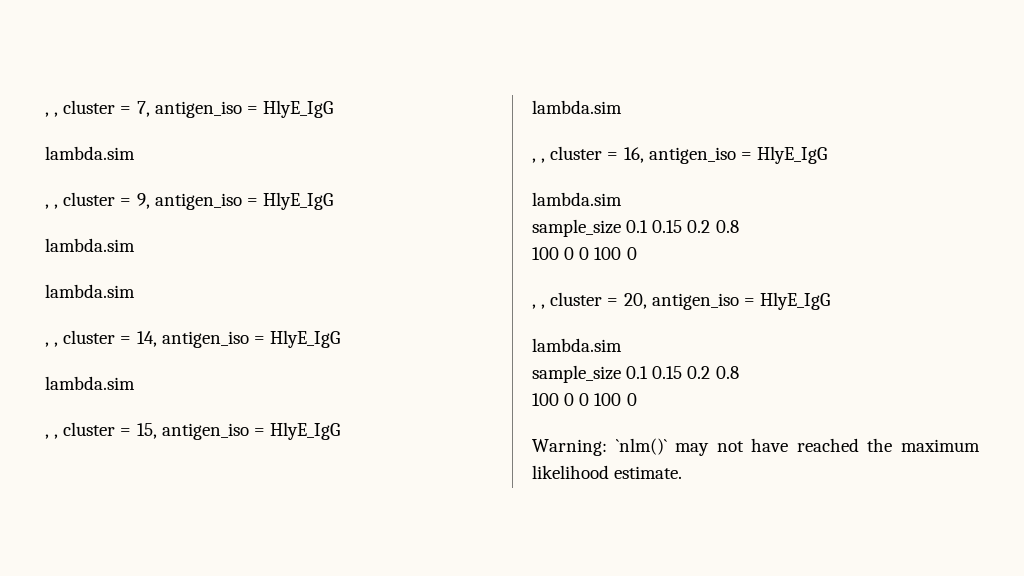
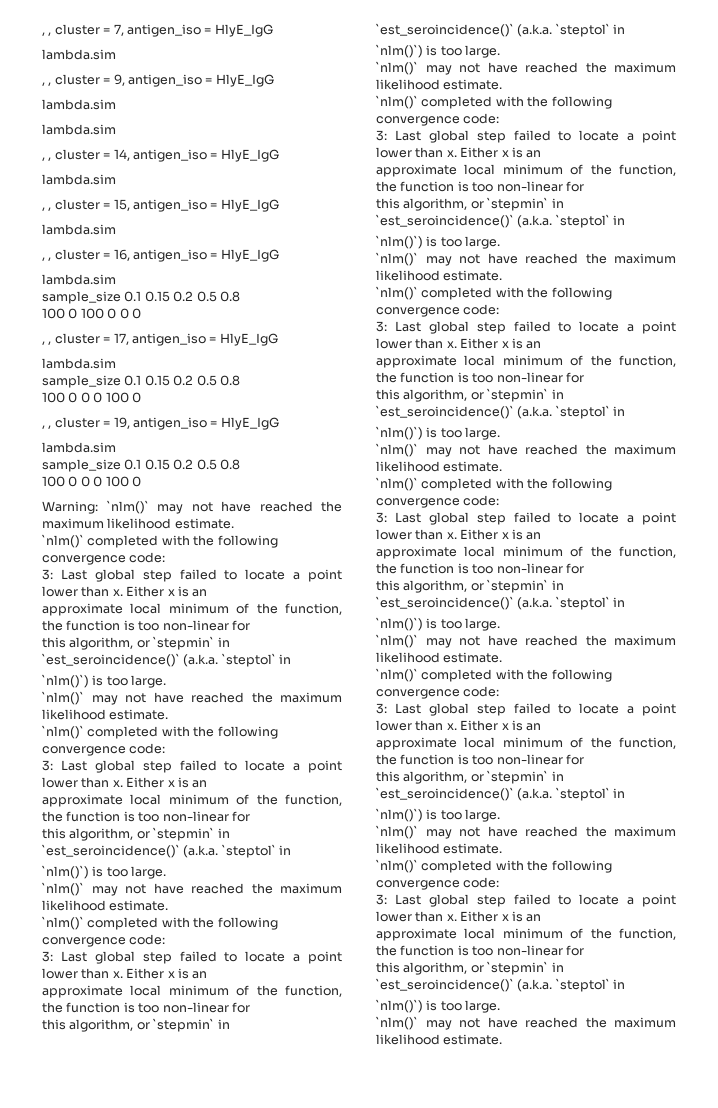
[715,220,739,233] [532,247,637,260] [532,292,830,310] [532,338,622,352] [532,365,739,383] [532,393,590,406] 0.8 // 100 0 0 100 0 // , , cluster = 20, antigen_iso = HlyE_IgG // lambda.sim // sample_size 0.1 0.15 0.2 0.8 // 100 0 0 -> [196,291,240,302] [42,308,141,319] [42,333,278,346] [42,358,116,369] [42,375,240,388] [42,392,141,403] [42,417,279,430] [42,442,116,453] [42,459,240,472] [42,476,103,487] 0.5 0.8 // 100 0 100 0 0 0 // , , cluster = 17, antigen_iso = HlyE_IgG // lambda.sim // sample_size 0.1 0.15 0.2 0.5 0.8 // 100 0 0 0 100 0 // , , cluster = 19, antigen_iso = HlyE_IgG // lambda.sim // sample_size 0.1 0.15 0.2 0.5 0.8 // 100 0 0 0
(683, 472) none -> [42,534,278,548] [42,552,166,565] [42,569,342,582] [42,586,208,597] [42,603,342,616] [42,620,250,631] [42,636,230,650] [42,653,292,667] [42,674,167,688] [42,691,342,705] [42,709,169,720] [42,725,278,739] [42,743,166,756] [42,760,342,773] [42,777,208,788] [42,794,342,807] [42,811,250,822] [42,827,230,841] [42,844,292,858] [42,865,167,879] [42,882,342,896] [42,900,169,911] [42,916,278,930] [42,934,166,947] [42,951,342,964] [42,968,208,979] [42,985,342,998] [42,1002,250,1013] [42,1018,230,1032] [376,23,626,37] [376,44,501,58] [376,61,676,75] [376,79,503,90] [376,95,612,109] [376,113,500,126] [376,130,676,143] [376,147,542,158] [376,164,676,177] [376,181,584,192] [376,197,564,211] [376,214,626,228] [376,235,501,249] [376,252,676,266] [376,270,503,281] [376,286,612,300] [376,304,500,317] [376,321,676,334] [376,338,542,349] [376,355,676,368] [376,372,584,383] [376,388,564,402] [376,405,626,419] [376,426,501,440] [376,443,676,457] [376,461,503,472] [376,477,612,491] [376,495,500,508] [376,512,676,525] [376,529,542,540] [376,546,676,559] [376,563,584,574] [376,579,564,593] [376,596,626,610] [376,617,501,631] [376,634,676,648] [376,652,503,663] [376,668,612,682] [376,686,500,699] [376,703,676,716] [376,720,542,731] [376,737,676,750] [376,754,584,765] [376,770,564,784] [376,787,626,801] [376,808,501,822] [376,825,676,839] [376,843,503,854] [376,859,612,873] [376,877,500,890] [376,894,676,907] [376,911,542,922] [376,928,676,941] [376,945,584,956] [376,961,564,975] [376,978,626,992] [376,999,501,1013] [376,1016,676,1030] [376,1034,503,1045] // `nlm()` completed with the following convergence code: // 3: Last global step failed to locate a point lower than x. Either x is an // approximate local minimum of the function, the function is too non-linear for // this algorithm, or `stepmin` in `est_seroincidence()` (a.k.a. `steptol` in // `nlm()`) is too large. // `nlm()` may not have reached the maximum likelihood estimate. // `nlm()` completed with the following convergence code: // 3: Last global step failed to locate a point lower than x. Either x is an // approximate local minimum of the function, the function is too non-linear for // this algorithm, or `stepmin` in `est_seroincidence()` (a.k.a. `steptol` in // `nlm()`) is too large. // `nlm()` may not have reached the maximum likelihood estimate. // `nlm()` completed with the following convergence code: // 3: Last global step failed to locate a point lower than x. Either x is an // approximate local minimum of the function, the function is too non-linear for // this algorithm, or `stepmin` in `est_seroincidence()` (a.k.a. `steptol` in // `nlm()`) is too large. // `nlm()` may not have reached the maximum likelihood estimate. // `nlm()` completed with the following convergence code: // 3: Last global step failed to locate a point lower than x. Either x is an // approximate local minimum of the function, the function is too non-linear for // this algorithm, or `stepmin` in `est_seroincidence()` (a.k.a. `steptol` in // `nlm()`) is too large. // `nlm()` may not have reached the maximum likelihood estimate. // `nlm()` completed with the following convergence code: // 3: Last global step failed to locate a point lower than x. Either x is an // approximate local minimum of the function, the function is too non-linear for // this algorithm, or `stepmin` in `est_seroincidence()` (a.k.a. `steptol` in // `nlm()`) is too large. // `nlm()` may not have reached the maximum likelihood estimate. // `nlm()` completed with the following convergence code: // 3: Last global step failed to locate a point lower than x. Either x is an // approximate local minimum of the function, the function is too non-linear for // this algorithm, or `stepmin` in `est_seroincidence()` (a.k.a. `steptol` in // `nlm()`) is too large. // `nlm()` may not have reached the maximum likelihood estimate. // `nlm()` completed with the following convergence code: // 3: Last global step failed to locate a point lower than x. Either x is an // approximate local minimum of the function, the function is too non-linear for // this algorithm, or `stepmin` in `est_seroincidence()` (a.k.a. `steptol` in // `nlm()`) is too large. // `nlm()` may not have reached the maximum likelihood estimate. // `nlm()` completed with the following convergence code: // 3: Last global step failed to locate a point lower than x. Either x is an // approximate local minimum of the function, the function is too non-linear for // this algorithm, or `stepmin` in `est_seroincidence()` (a.k.a. `steptol` in // `nlm()`) is too large. // `nlm()` may not have reached the maximum likelihood estimate.

